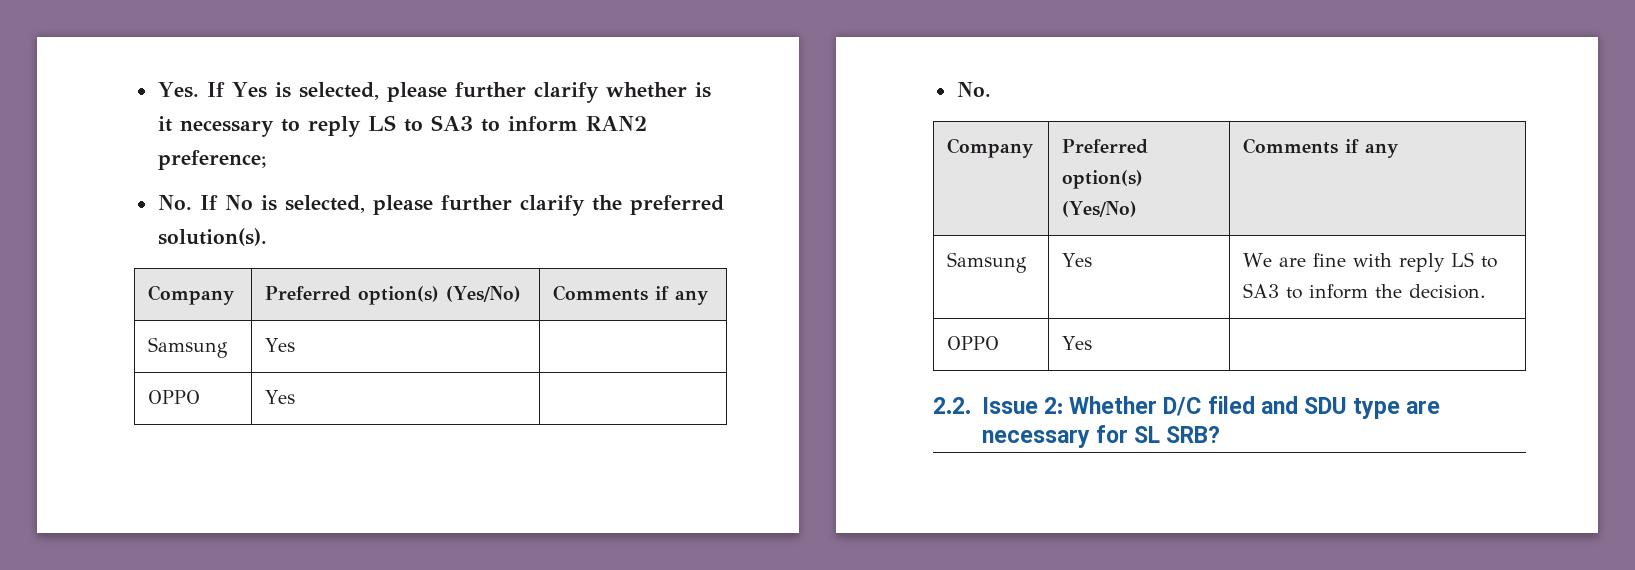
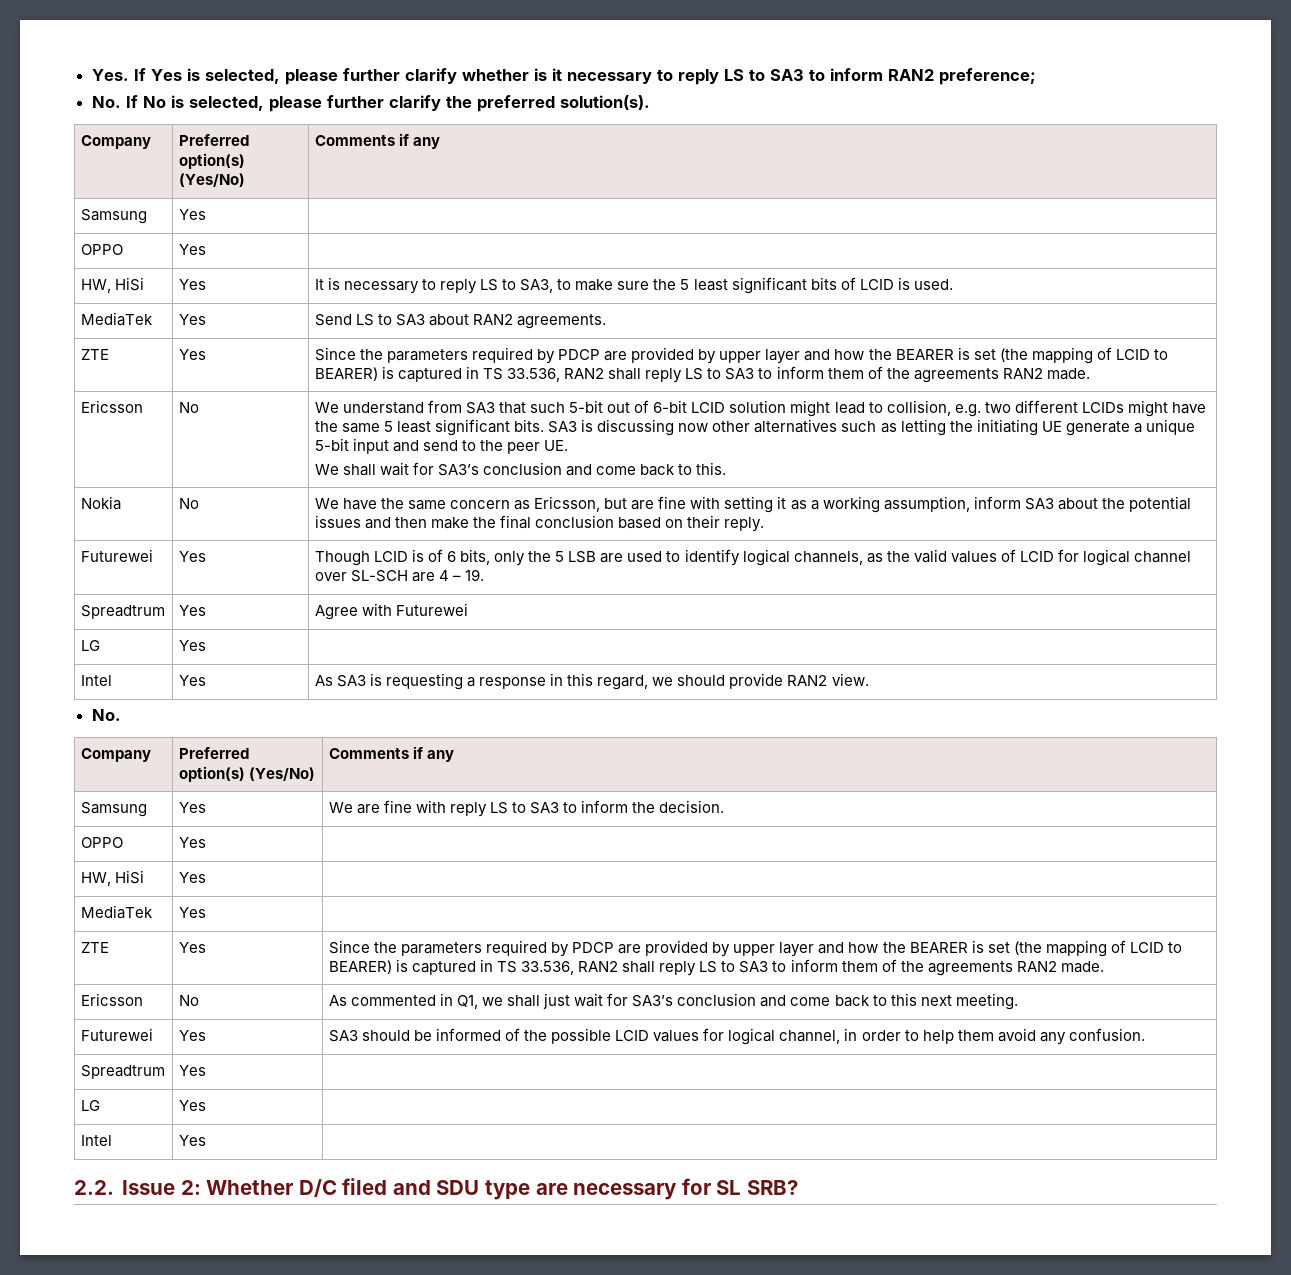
(296, 397) none -> [80,277,144,293] [178,279,206,290] [314,277,953,294] [80,312,153,326] [178,314,206,325] [314,314,607,329] [80,349,109,360] [178,349,206,360] [314,347,1168,364] [314,366,1090,383] [80,400,143,413] [178,402,199,413] [314,400,1206,417] [314,419,1195,436] [314,438,569,454] [314,462,727,476] [80,496,121,510] [178,498,199,509] [314,496,1191,513] [314,515,765,532] [80,549,153,562] [178,551,206,562] [314,549,1192,566] [314,569,485,582] [80,605,165,619] [178,605,206,616] [314,603,468,620] [80,640,100,651] [178,640,206,651] [80,675,112,686] [178,675,206,686] [314,673,869,690] // HW, HiSi | Yes | It is necessary to reply LS to SA3, to make sure the 5 least significant bits of LCID is used. // MediaTek | Yes | Send LS to SA3 about RAN2 agreements. // ZTE | Yes | Since the parameters required by PDCP are provided by upper layer and how the BEARER is set (the mapping of LCID to BEARER) is captured in TS 33.536, RAN2 shall reply LS to SA3 to inform them of the agreements RAN2 made. // Ericsson | No | We understand from SA3 that such 5-bit out of 6-bit LCID solution might lead to collision, e.g. two different LCIDs might have the same 5 least significant bits. SA3 is discussing now other alternatives such as letting the initiating UE generate a unique 5-bit input and send to the peer UE. // We shall wait for SA3’s conclusion and come back to this. // Nokia | No | We have the same concern as Ericsson, but are fine with setting it as a working assumption, inform SA3 about the potential issues and then make the final conclusion based on their reply. // Futurewei | Yes | Though LCID is of 6 bits, only the 5 LSB are used to identify logical channels, as the valid values of LCID for logical channel over SL-SCH are 4 – 19. // Spreadtrum | Yes | Agree with Futurewei // LG | Yes | // Intel | Yes | As SA3 is requesting a response in this regard, we should provide RAN2 view.
(1093, 343) none -> [80,870,144,886] [178,872,206,883] [80,905,153,919] [178,907,206,918] [80,942,109,953] [178,942,206,953] [328,940,1182,957] [328,959,1104,976] [80,993,143,1006] [178,995,199,1006] [328,993,1018,1010] [80,1028,153,1041] [178,1030,206,1041] [328,1028,1145,1045] [80,1065,165,1079] [178,1065,206,1076] [80,1100,100,1111] [178,1100,206,1111] [80,1135,112,1146] [178,1135,206,1146] // HW, HiSi | Yes | // MediaTek | Yes | // ZTE | Yes | Since the parameters required by PDCP are provided by upper layer and how the BEARER is set (the mapping of LCID to BEARER) is captured in TS 33.536, RAN2 shall reply LS to SA3 to inform them of the agreements RAN2 made. // Ericsson | No | As commented in Q1, we shall just wait for SA3’s conclusion and come back to this next meeting. // Futurewei | Yes | SA3 should be informed of the possible LCID values for logical channel, in order to help them avoid any confusion. // Spreadtrum | Yes | // LG | Yes | // Intel | Yes |

